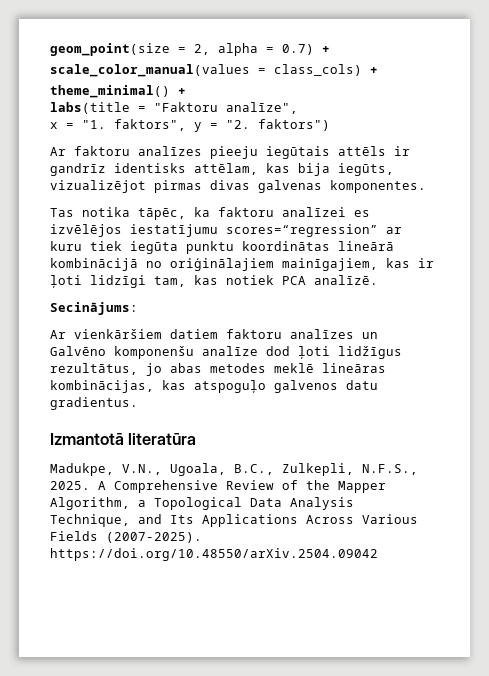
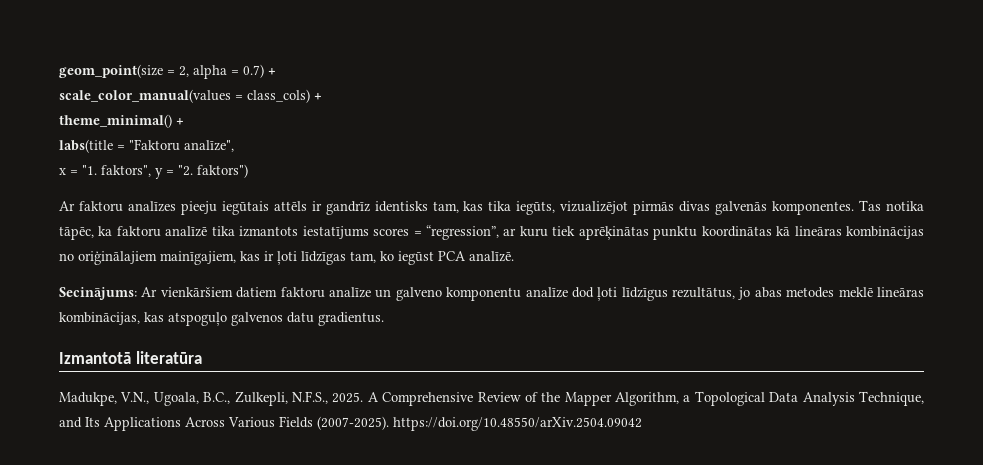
[194,163,394,176] [50,180,322,193] attēlam, kas bija iegūts, vizualizējot pirmas divas galvenas -> [432,201,768,215] tam, kas tika iegūts, vizualizējot pirmās divas galvenās
(426, 186) // -> (855, 208) none
[282,207,370,217] [50,224,378,237] analīzei es izvēlējos iestatījumu scores=“regression” -> [165,225,500,240] analīzē tika izmantots iestatījums scores = “regression”,
[130,241,178,254] iegūta -> [578,226,649,240] aprēķinātas
[338,241,394,251] [50,258,138,271] lineārā kombinācijā -> [776,226,925,239] kā lineāras kombinācijas
[90,275,274,288] lidzīgi tam, kas notiek -> [301,251,434,265] līdzīgas tam, ko iegūst
(138, 308) // -> (137, 293) none
[290,329,378,339] [50,346,194,359] analīzes un Galvēno komponenšu -> [328,287,522,301] analīze un galveno komponentu
[338,346,402,359] lidžīgus -> [621,287,668,301] līdzīgus

